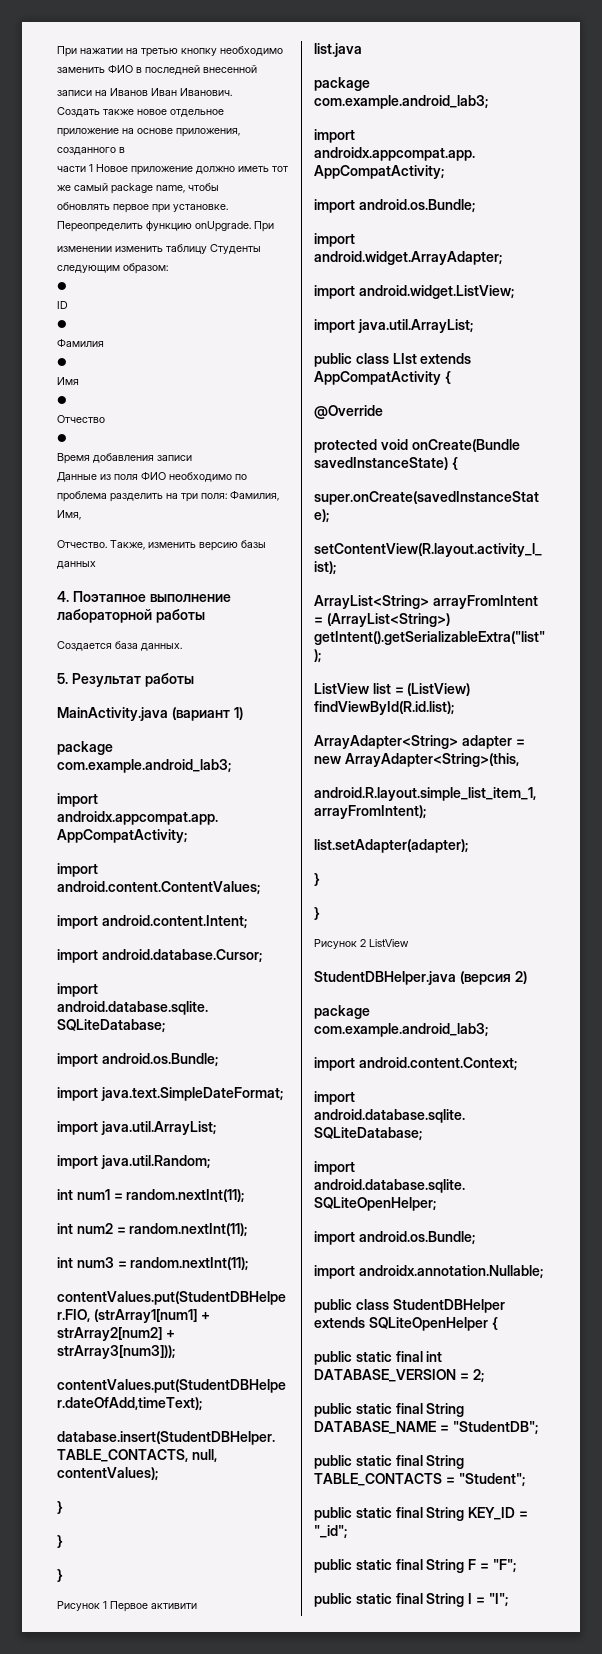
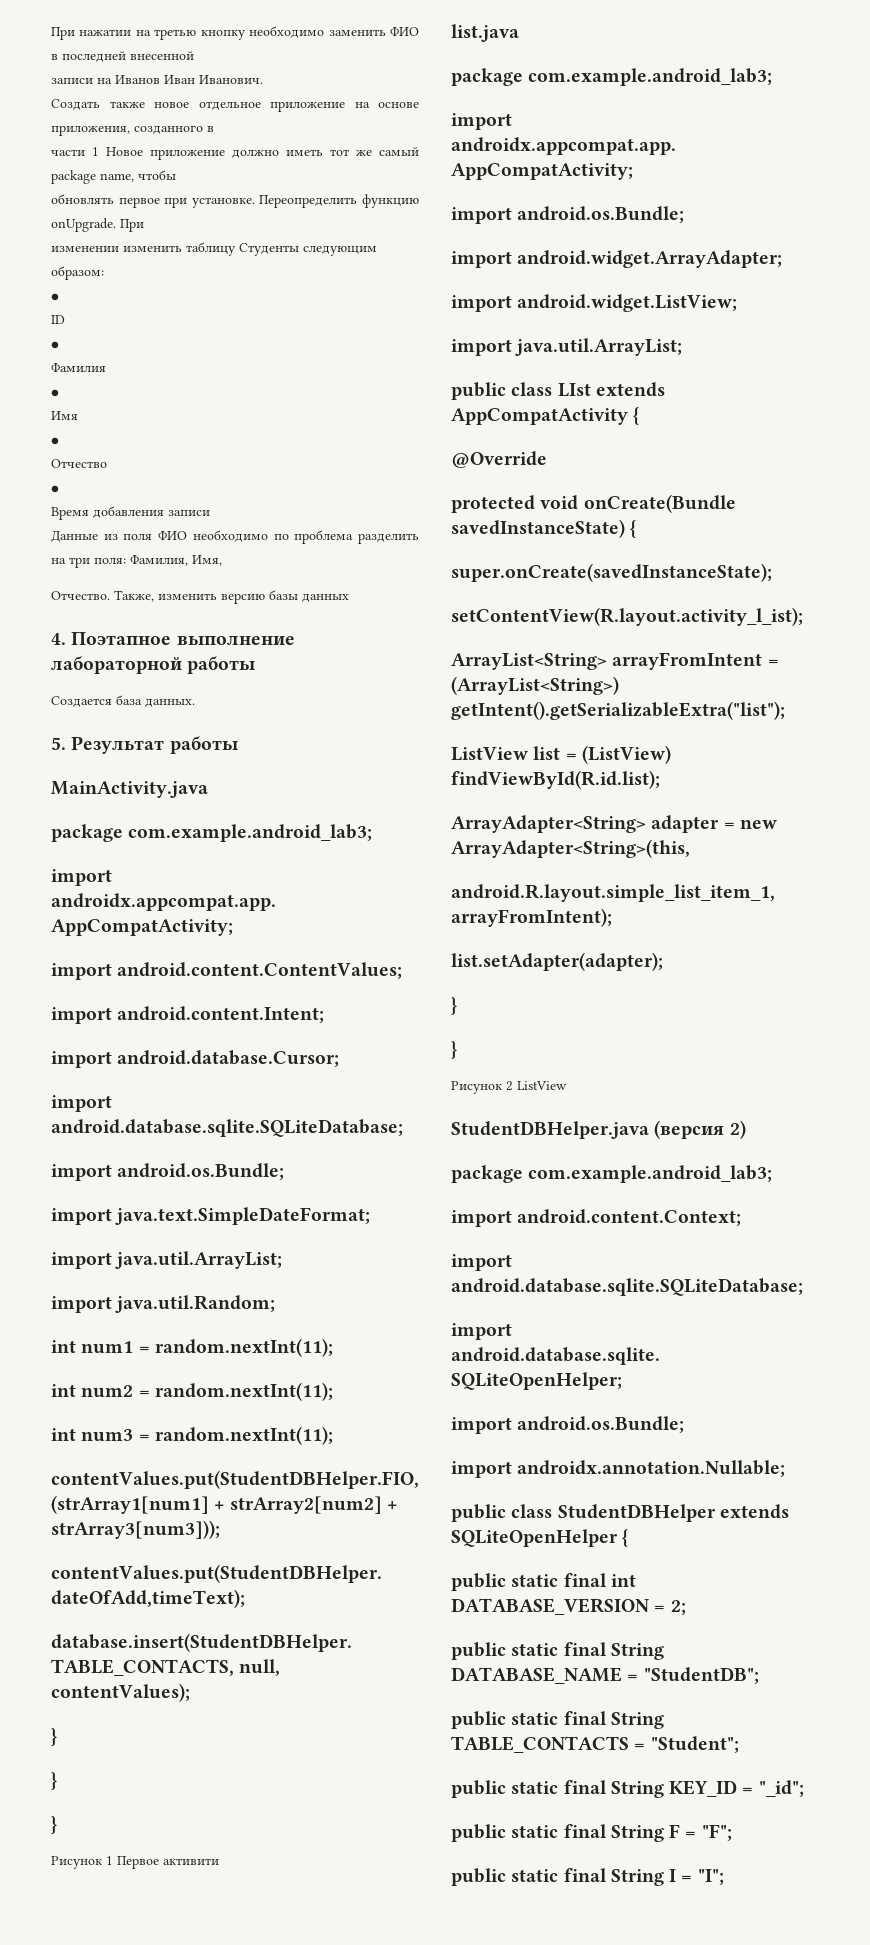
[171,707,243,721] (вариант 1) -> (208, 789) none

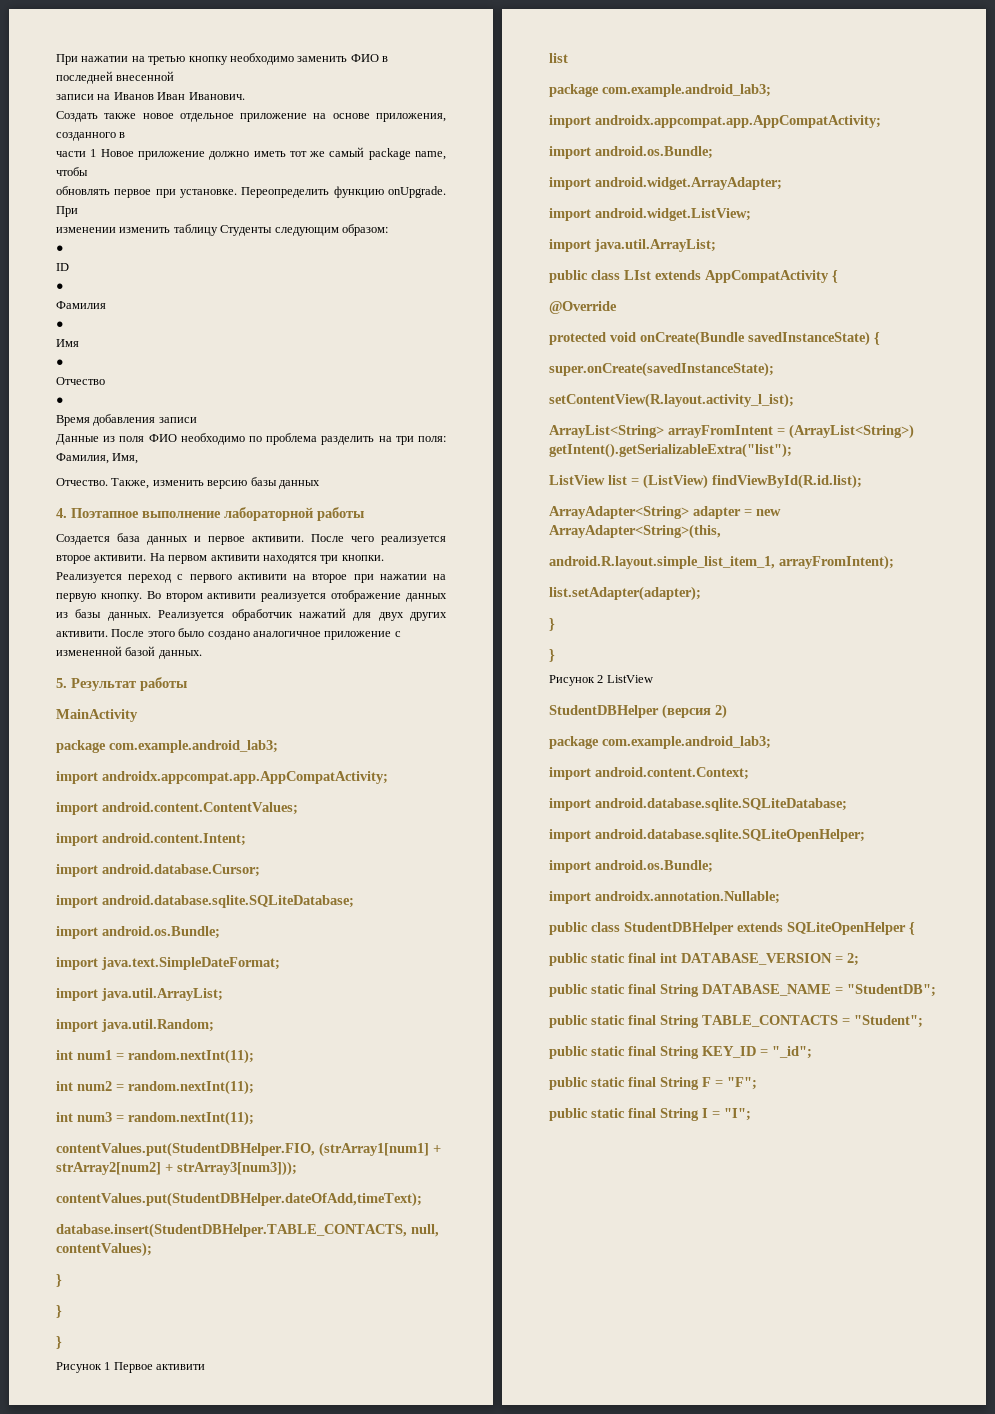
(142, 700) none -> [147,534,446,545] [56,553,384,564] [56,572,447,583] [56,590,447,602] [56,608,447,621] [56,628,401,640] [56,646,156,656] данных и первое активити. После чего реализуется второе активити. На первом активити находятся три кнопки. Реализуется переход с первого активити на второе при нажатии на первую кнопку. Во втором активити реализуется отображение данных из базы данных. Реализуется обработчик нажатий для двух других активити. После этого было создано аналогичное приложение с измененной базой
[51,781,208,798] MainActivity.java -> [56,709,138,722] MainActivity
[451,24,519,42] list.java -> [549,53,568,63] list
[451,1121,649,1139] StudentDBHelper.java -> [549,705,659,718] StudentDBHelper

